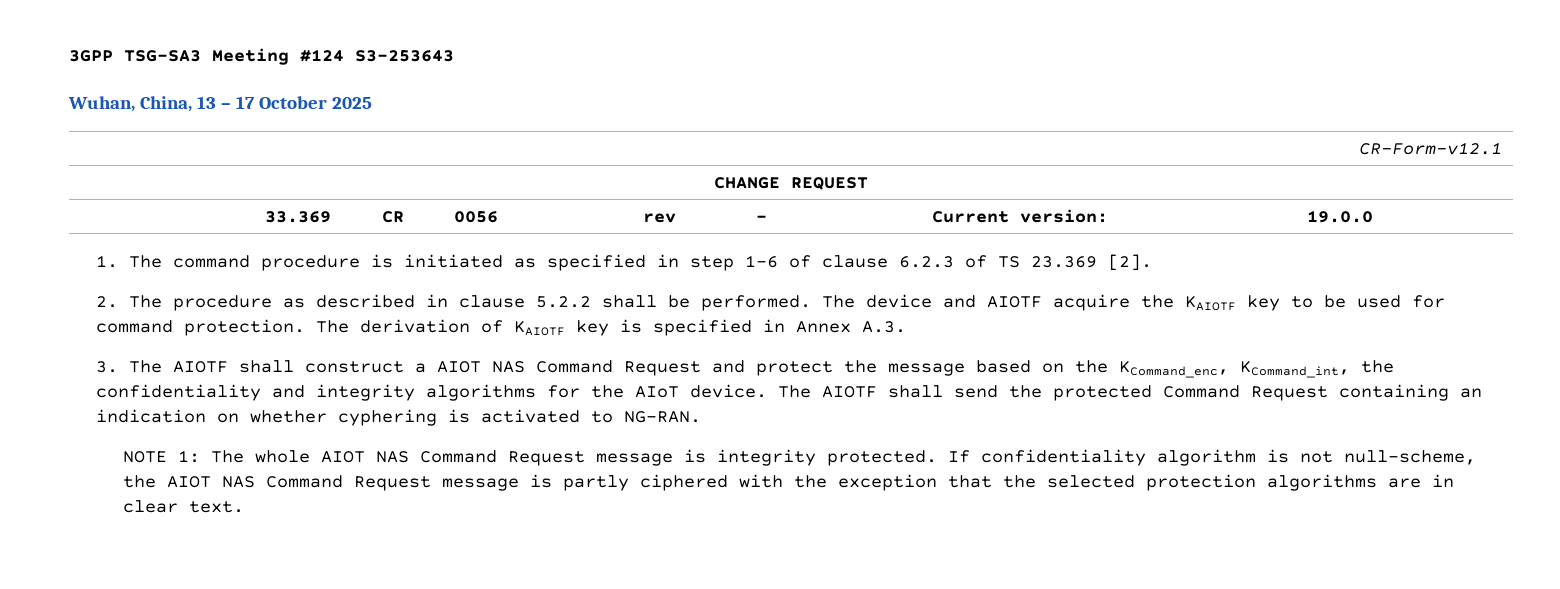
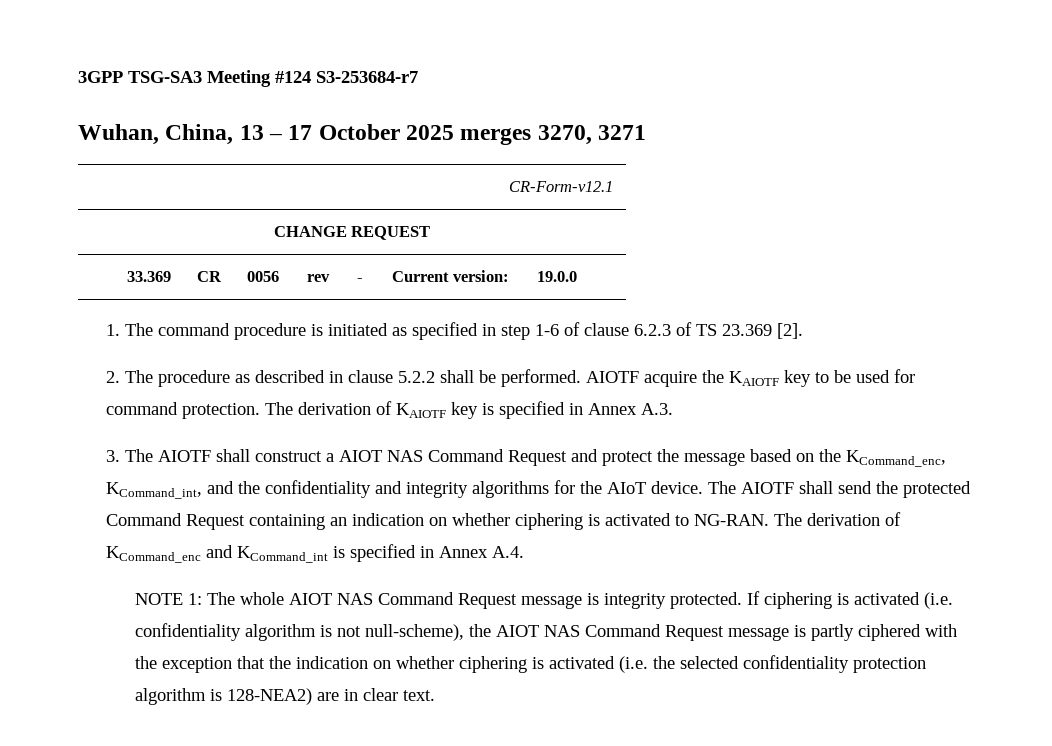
[355,50,454,62] S3-253643 -> [316,71,418,83] S3-253684-r7
(372, 103) none -> [460,125,647,145] merges 3270, 3271
[821,294,976,308] The device and -> (582, 378) none
(1350, 369) none -> [207,481,235,494] and
[337,409,437,426] cyphering -> [515,513,584,530] ciphering
(701, 417) none -> [774,512,902,526] [106,544,525,563] The derivation of KCommand_enc and KCommand_int is specified in Annex A.4.
(970, 456) none -> [763,592,953,609] ciphering is activated (i.e.
[1343,450,1476,465] null-scheme, -> [364,624,464,641] null-scheme),
[1046,474,1377,491] selected protection algorithms -> [295,655,926,673] [134,688,312,705] indication on whether ciphering is activated (i.e. the selected confidentiality protection algorithm is 128-NEA2)

